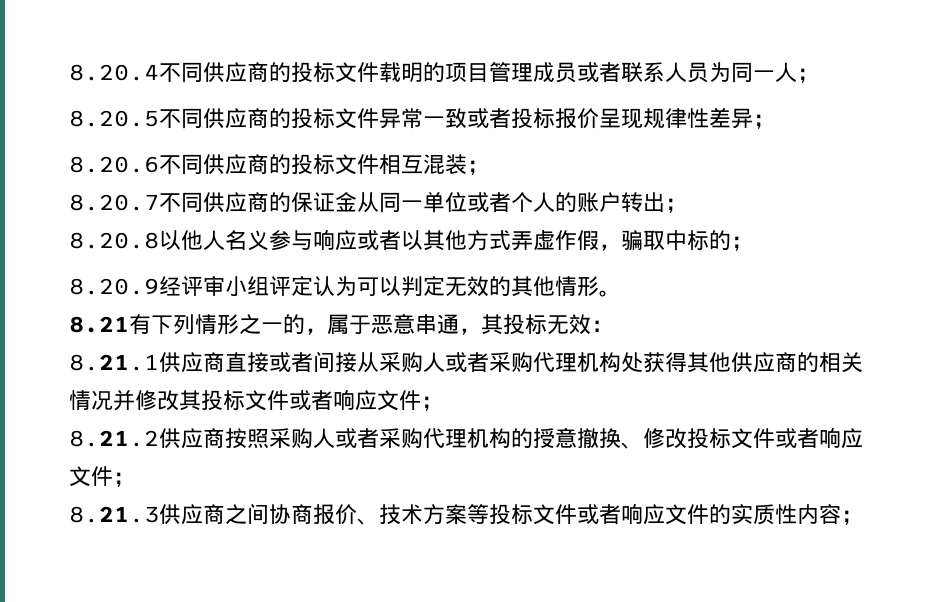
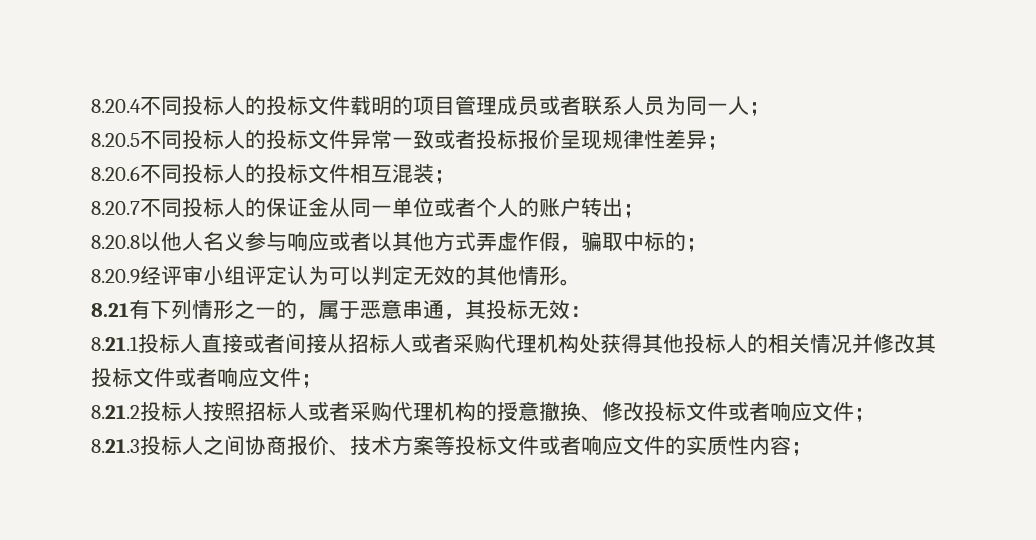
[203,62,269,83] 供应商 -> [182,96,245,115] 投标人
[203,108,269,129] 供应商 -> [182,130,245,149] 投标人
[203,154,269,175] 供应商 -> [182,164,245,183] 投标人
[203,192,269,213] 供应商 -> [182,198,245,217] 投标人
[159,352,225,373] 供应商 -> [138,334,201,353] 投标人
[379,352,423,372] 采购 -> [348,334,390,353] 招标
[731,352,797,373] 供应商 -> [684,334,747,353] 投标人
[159,428,313,449] 供应商按照采购 -> [140,402,287,421] 投标人按照招标
[159,504,225,525] 供应商 -> [140,436,203,455] 投标人

